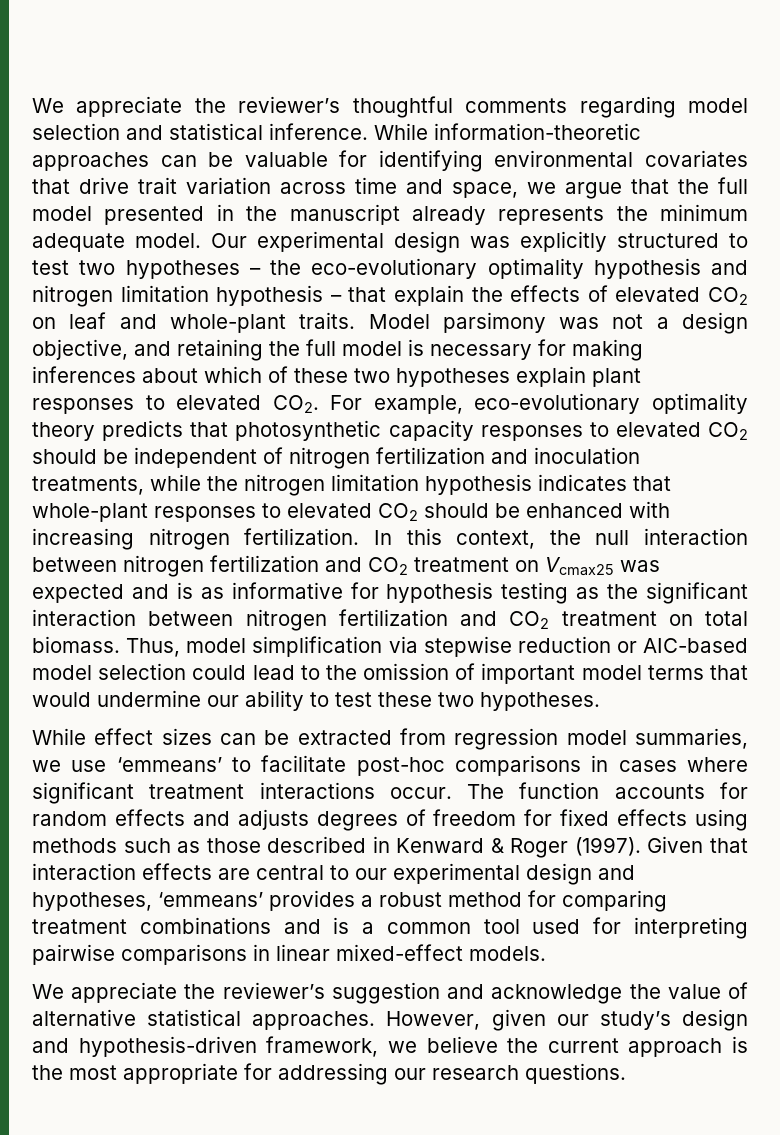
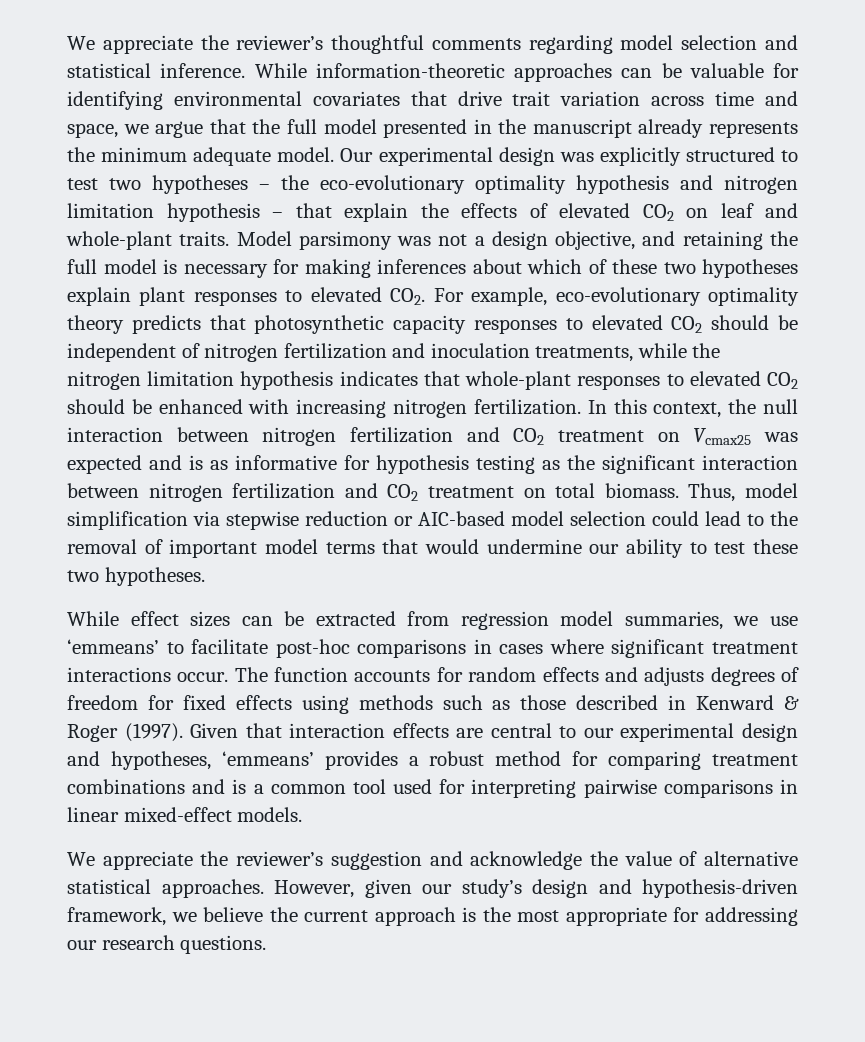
[363,663,450,680] omission -> [67,539,137,554] removal

